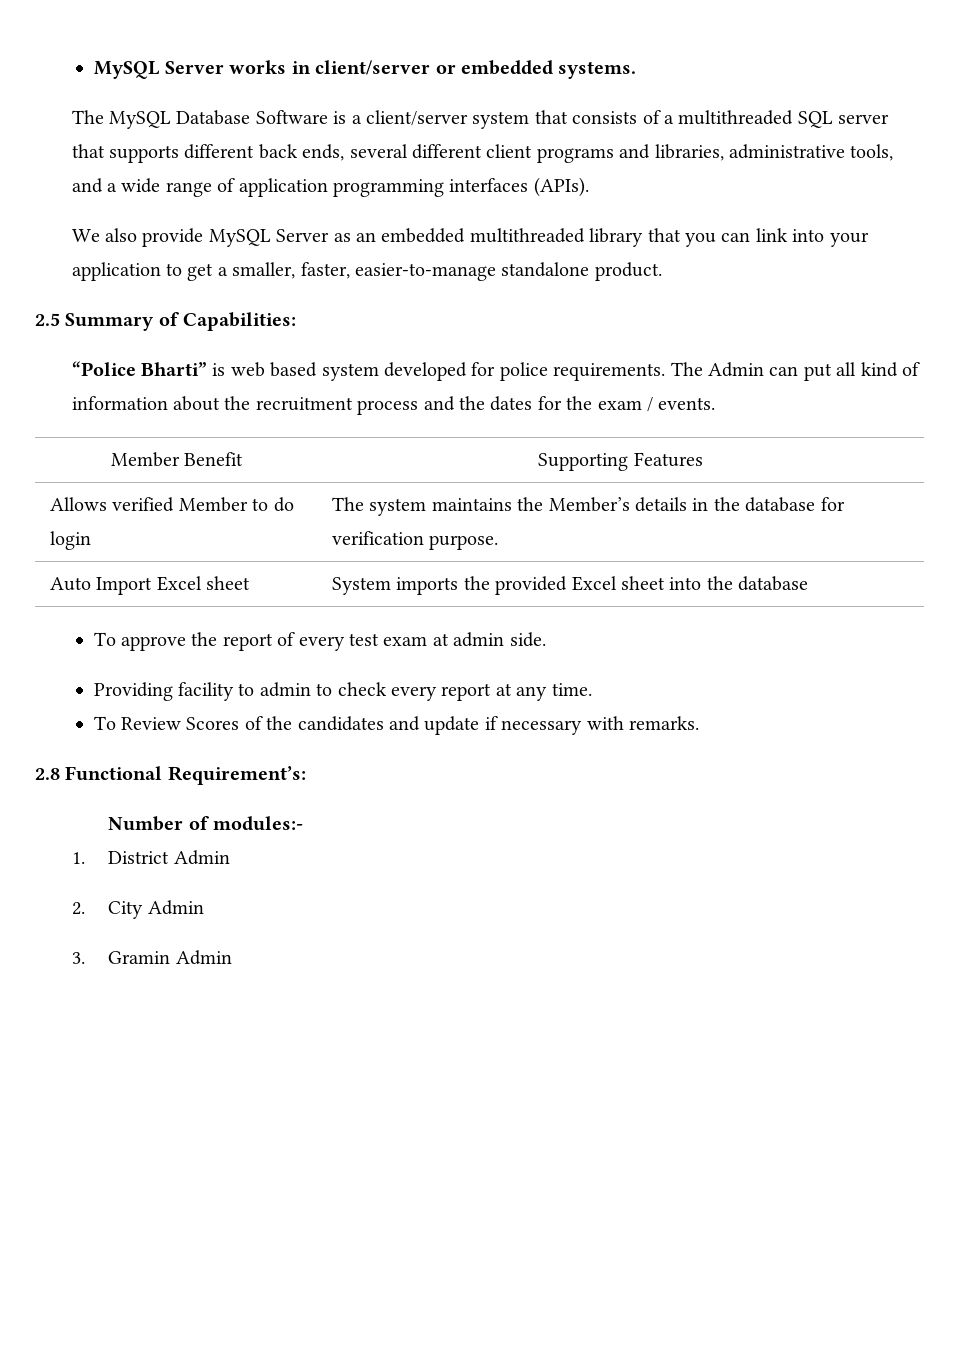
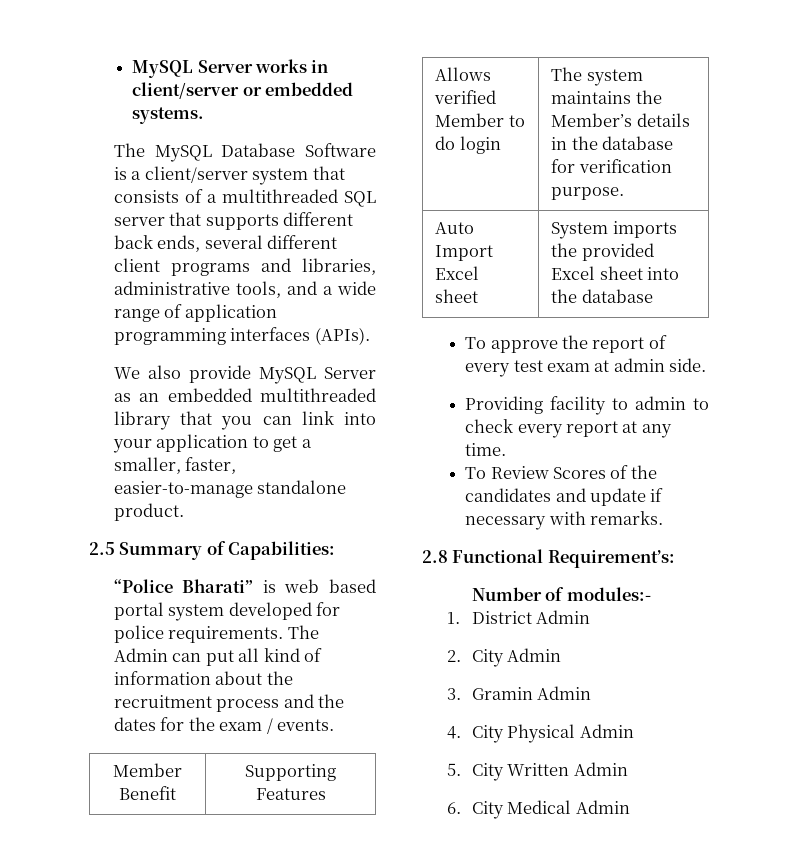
[140,362,207,376] Bharti” -> [182,579,254,593] Bharati”
(318, 369) none -> [113,602,164,620] portal
(232, 957) none -> [446,724,634,743] [446,762,628,781] [446,800,630,819] // 4. City Physical Admin // 5. City Written Admin // 6. City Medical Admin

